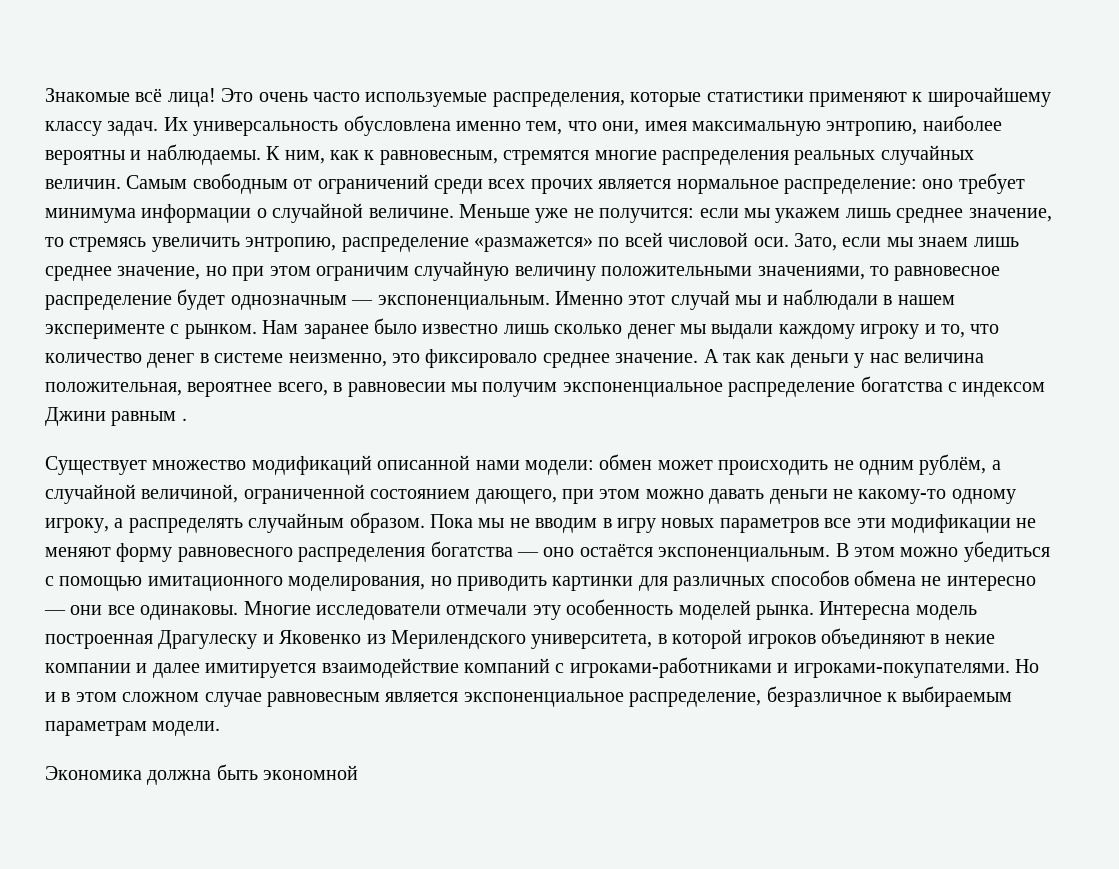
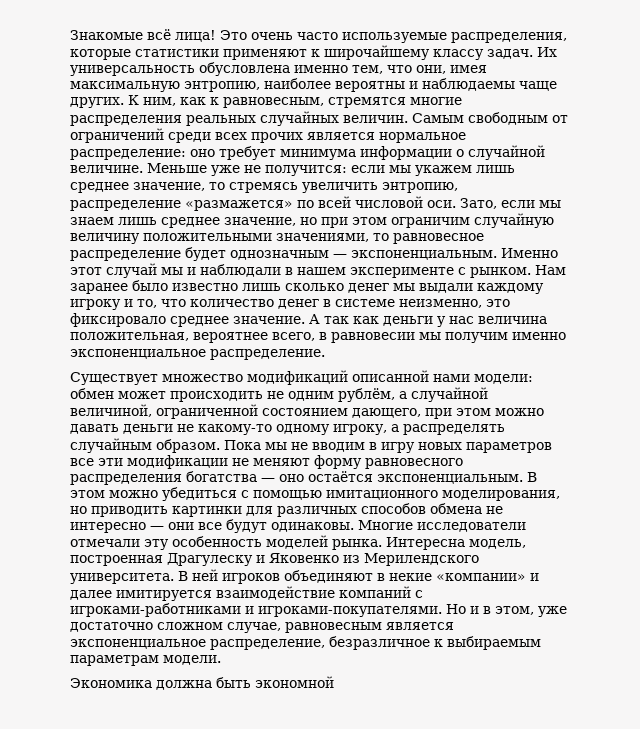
[146,144,261,165] наблюдаемы. -> [422,78,557,91] [70,97,124,108] наблюдаемы чаще других.
[562,376,1046,397] [45,407,187,426] экспоненциальное распределение богатства с индексом Джини равным . -> [512,332,566,340] [70,349,325,360] именно экспоненциальное распределение.
(135, 610) none -> [226,519,267,533] будут
[915,605,977,620] модель -> [469,539,526,549] модель,
[531,629,743,649] университета, в которой -> [70,569,218,584] университета. В ней
[45,663,131,673] компании -> [436,573,526,581] «компании»
[75,692,262,707] этом сложном случае -> [495,606,567,617] [70,622,281,633] этом, уже достаточно сложном случае,

